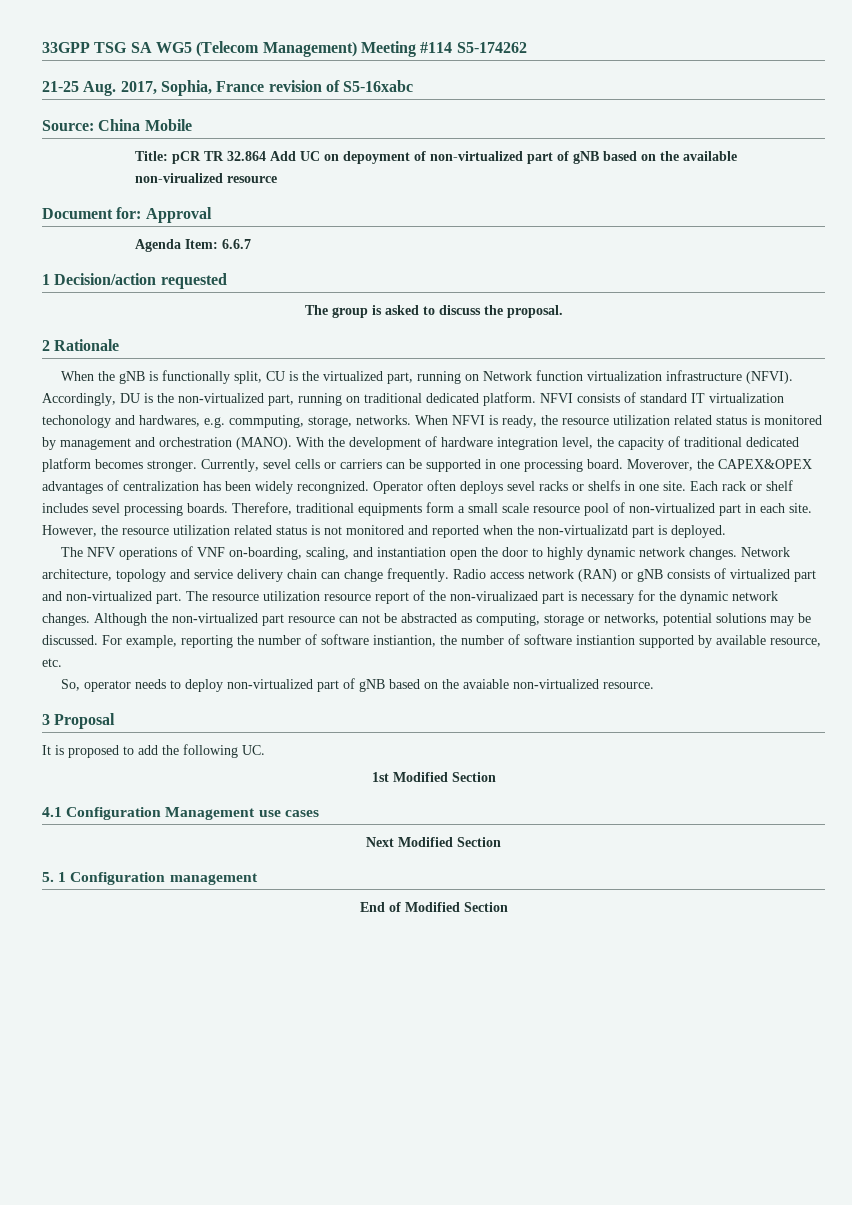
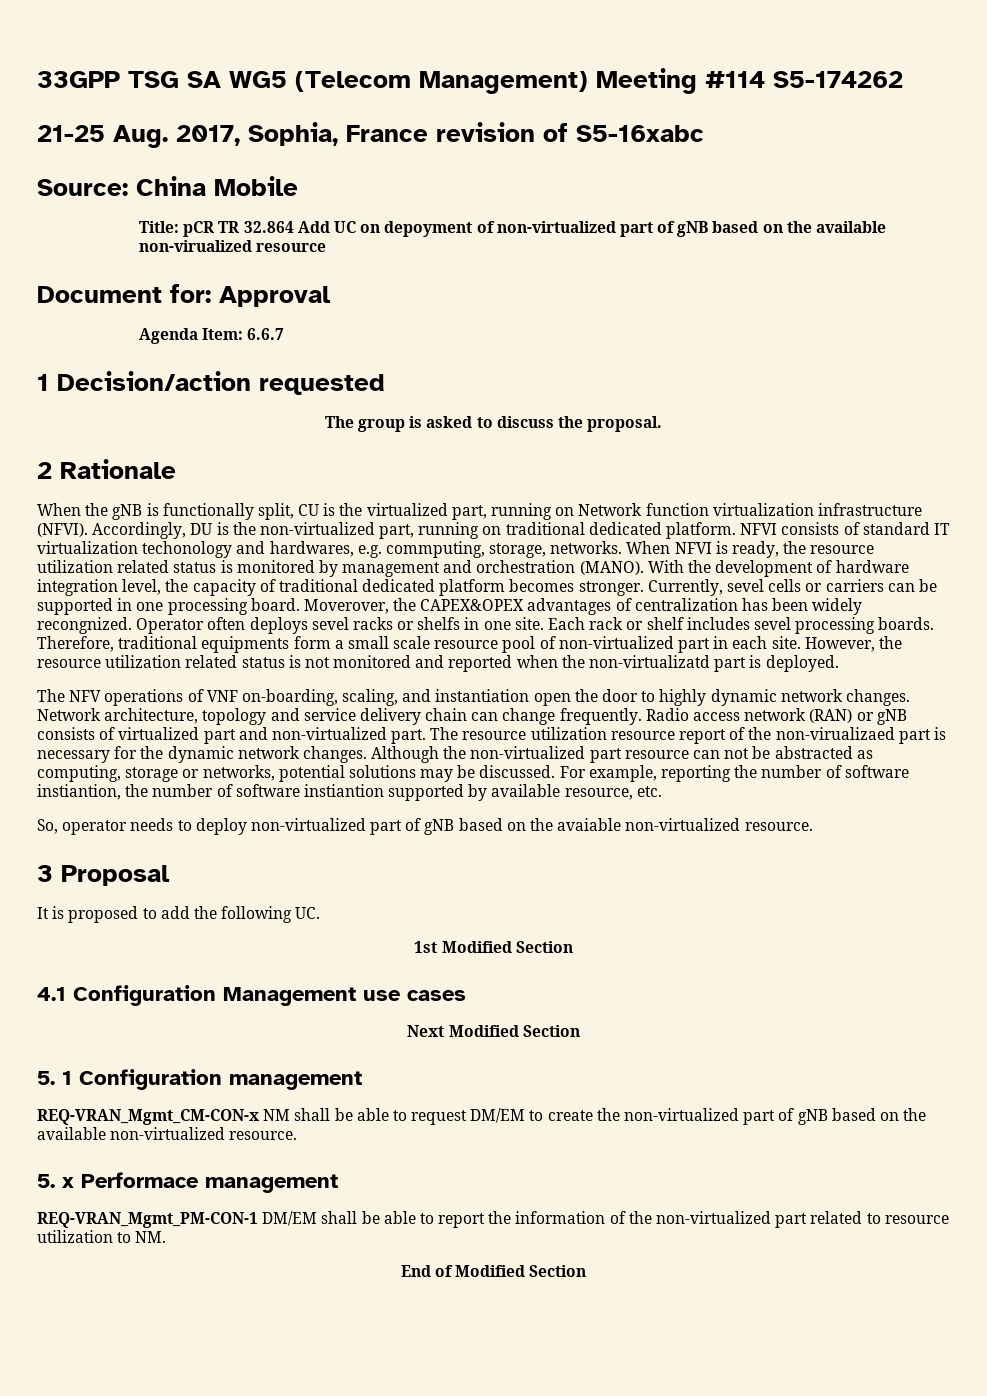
(258, 879) none -> [37,1108,927,1125] [37,1127,298,1140] [37,1172,338,1193] [37,1211,949,1228] [37,1230,167,1243] // REQ-VRAN_Mgmt_CM-CON-x NM shall be able to request DM/EM to create the non-virtualized part of gNB based on the available non-virtualized resource. // 5. x Performace management // REQ-VRAN_Mgmt_PM-CON-1 DM/EM shall be able to report the information of the non-virtualized part related to resource utilization to NM.

